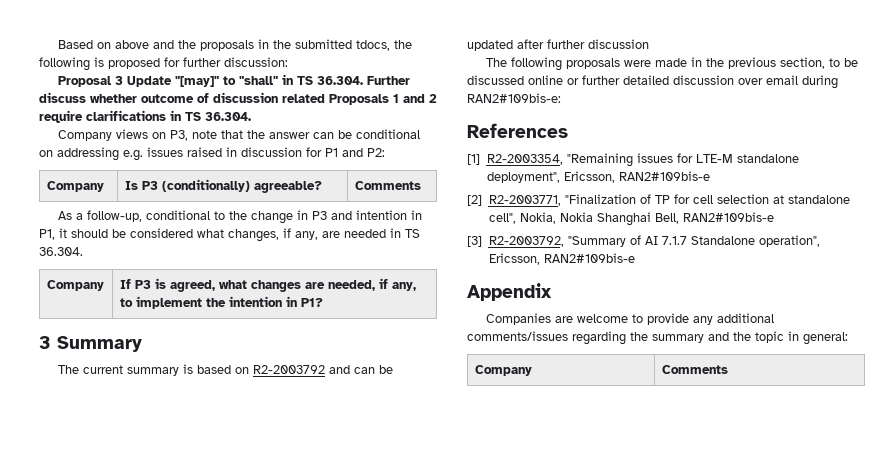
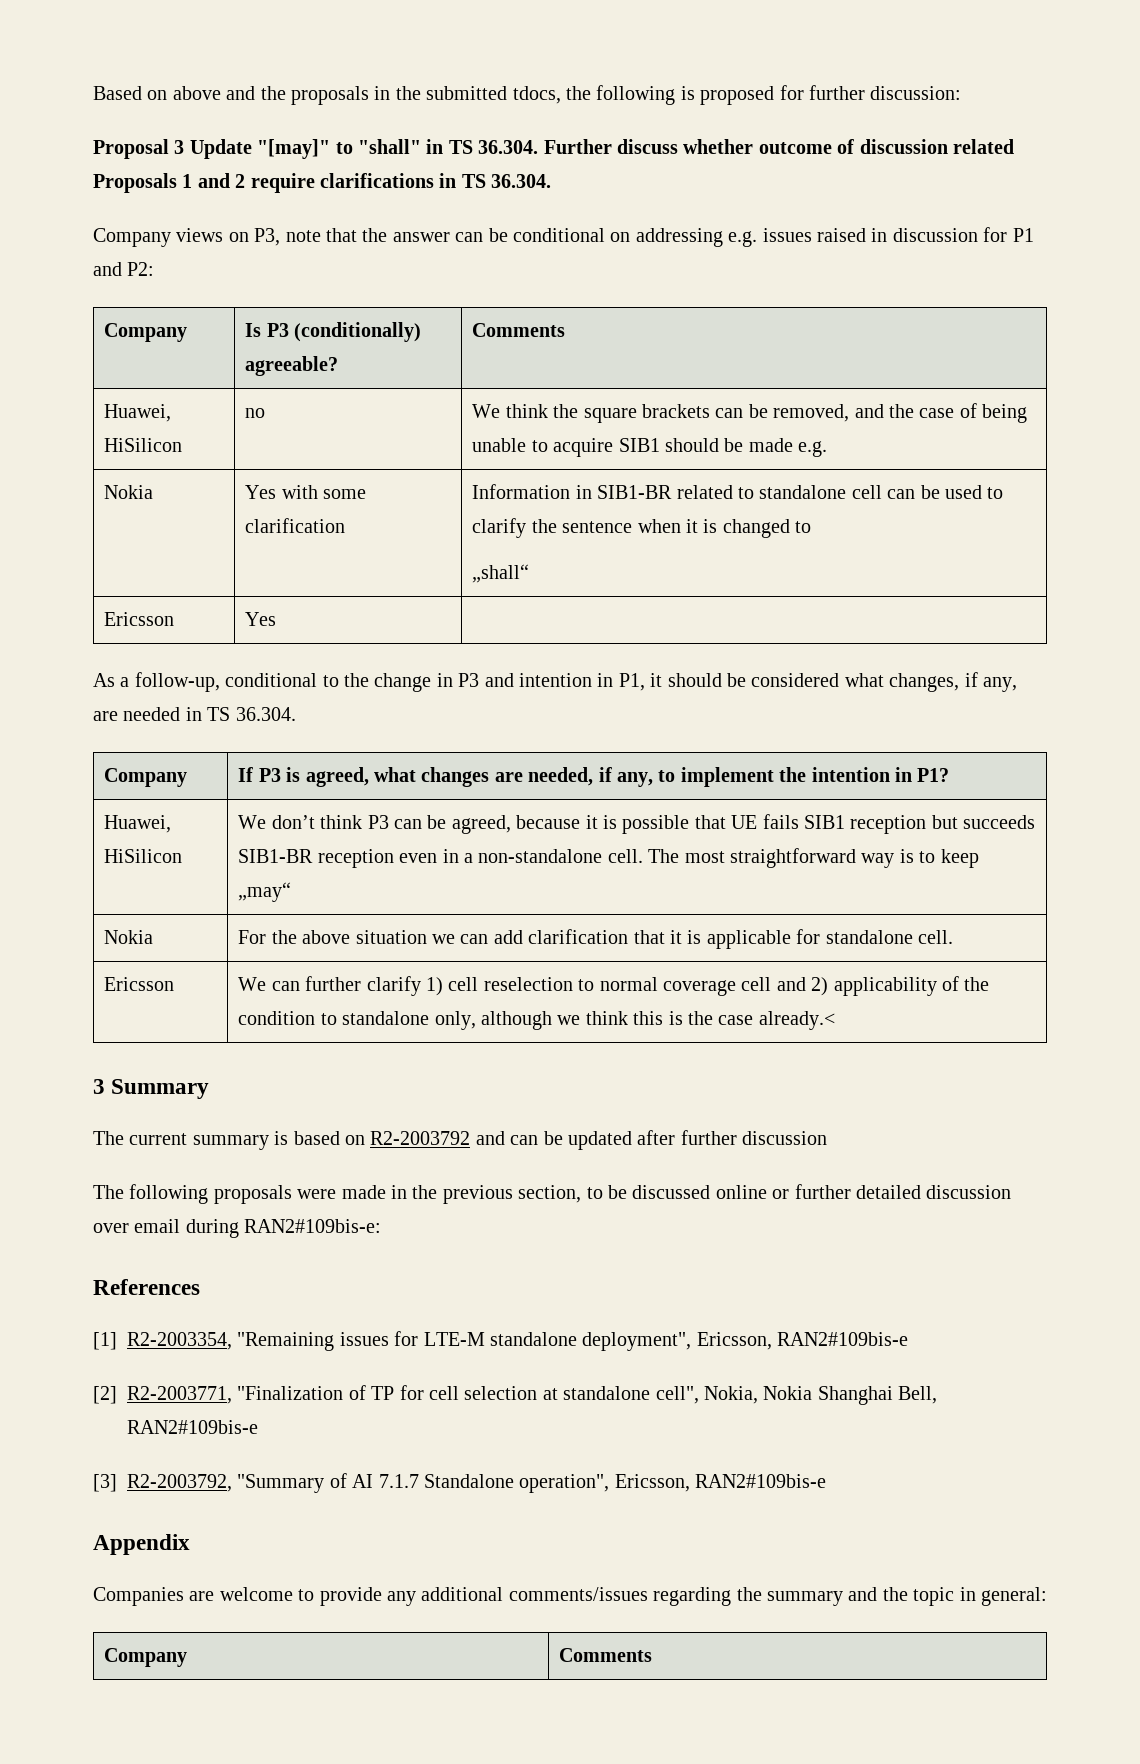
(421, 185) none -> [104,404,172,422] [104,438,183,452] [245,408,266,418] [472,403,1028,423] [472,438,828,457] [104,485,154,499] [245,485,367,499] [245,518,346,533] [472,484,1004,499] [472,518,812,538] [472,564,530,583] [104,612,175,626] [245,612,277,626] // Huawei, HiSilicon | no | We think the square brackets can be removed, and the case of being unable to acquire SIB1 should be made e.g. // Nokia | Yes with some clarification | Information in SIB1-BR related to standalone cell can be used to clarify the sentence when it is changed to // „shall“ // Ericsson | Yes |
(323, 302) none -> [104,815,172,833] [104,849,183,863] [238,814,1036,834] [238,848,979,868] [238,882,292,902] [104,930,154,944] [238,929,954,949] [104,977,175,991] [238,976,990,996] [238,1011,835,1030] // Huawei, HiSilicon | We don’t think P3 can be agreed, because it is possible that UE fails SIB1 reception but succeeds SIB1-BR reception even in a non-standalone cell. The most straightforward way is to keep „may“ // Nokia | For the above situation we can add clarification that it is applicable for standalone cell. // Ericsson | We can further clarify 1) cell reselection to normal coverage cell and 2) applicability of the condition to standalone only, although we think this is the case already.<

